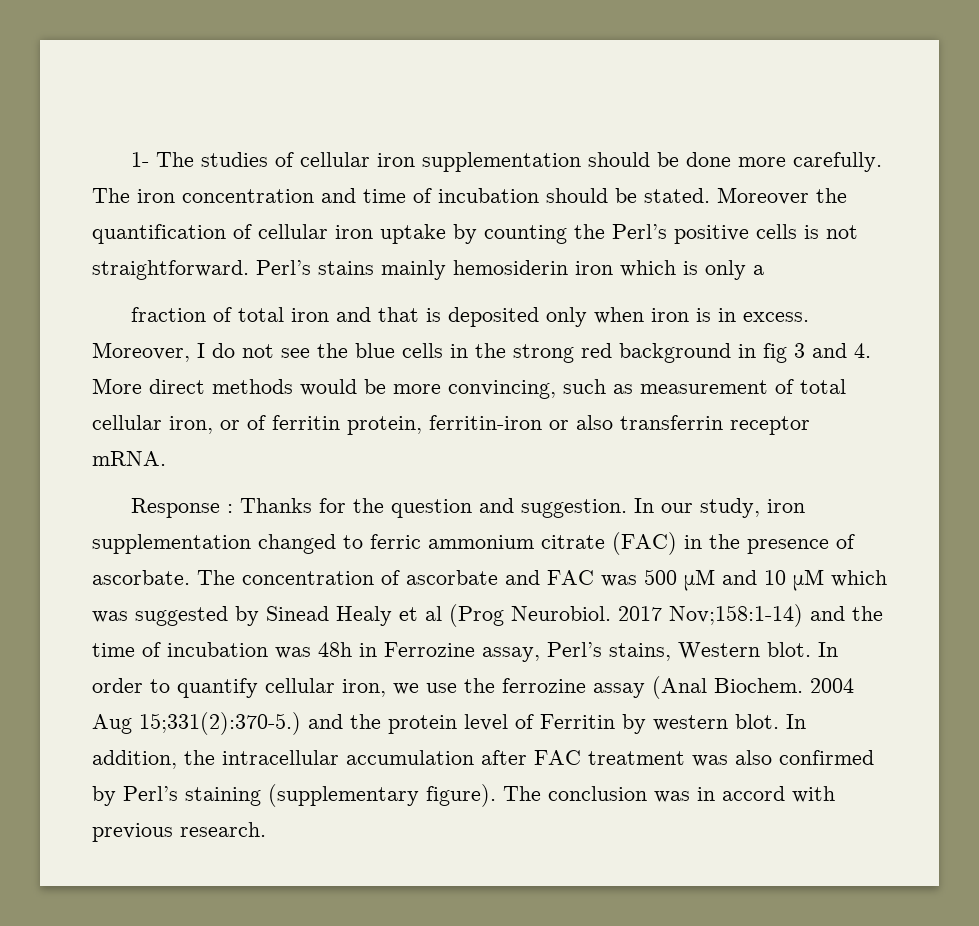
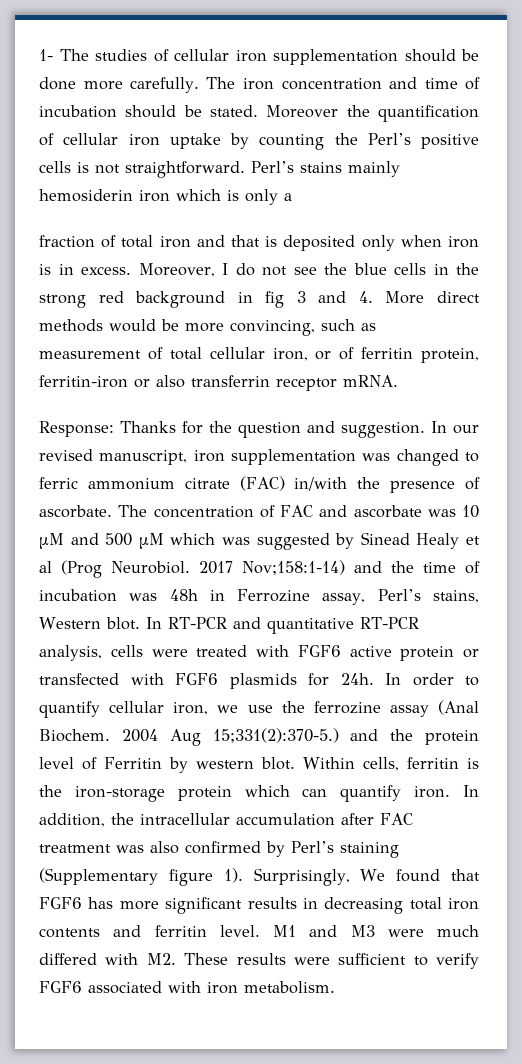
[130,498,233,518] Response : -> [39,421,114,437] Response:
[699,498,805,518] [92,534,251,554] study, iron supplementation -> [39,449,391,465] revised manuscript, iron supplementation was
[684,535,702,549] in -> [294,477,348,491] in/with
[406,569,677,587] ascorbate and FAC was 500 -> [280,505,479,518] FAC and ascorbate was 10
[764,570,786,585] 10 -> [105,533,133,546] 500
(838, 649) none -> [167,617,419,634] [39,645,479,661] [39,673,401,689] RT-PCR and quantitative RT-PCR analysis, cells were treated with FGF6 active protein or transfected with FGF6 plasmids for 24h. In
(779, 721) none -> [303,757,479,771] [39,785,451,802] Within cells, ferritin is the iron-storage protein which can quantify iron.
[268,784,835,807] [92,822,266,842] (supplementary figure). The conclusion was in accord with previous research. -> [39,868,481,886] [39,897,479,914] [39,925,479,938] [39,953,479,969] [39,981,335,994] (Supplementary figure 1). Surprisingly, We found that FGF6 has more significant results in decreasing total iron contents and ferritin level. M1 and M3 were much differed with M2. These results were sufficient to verify FGF6 associated with iron metabolism.

